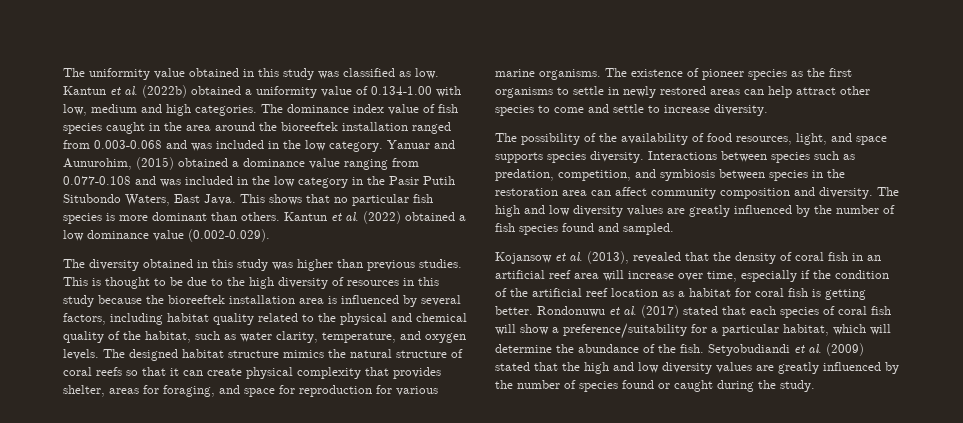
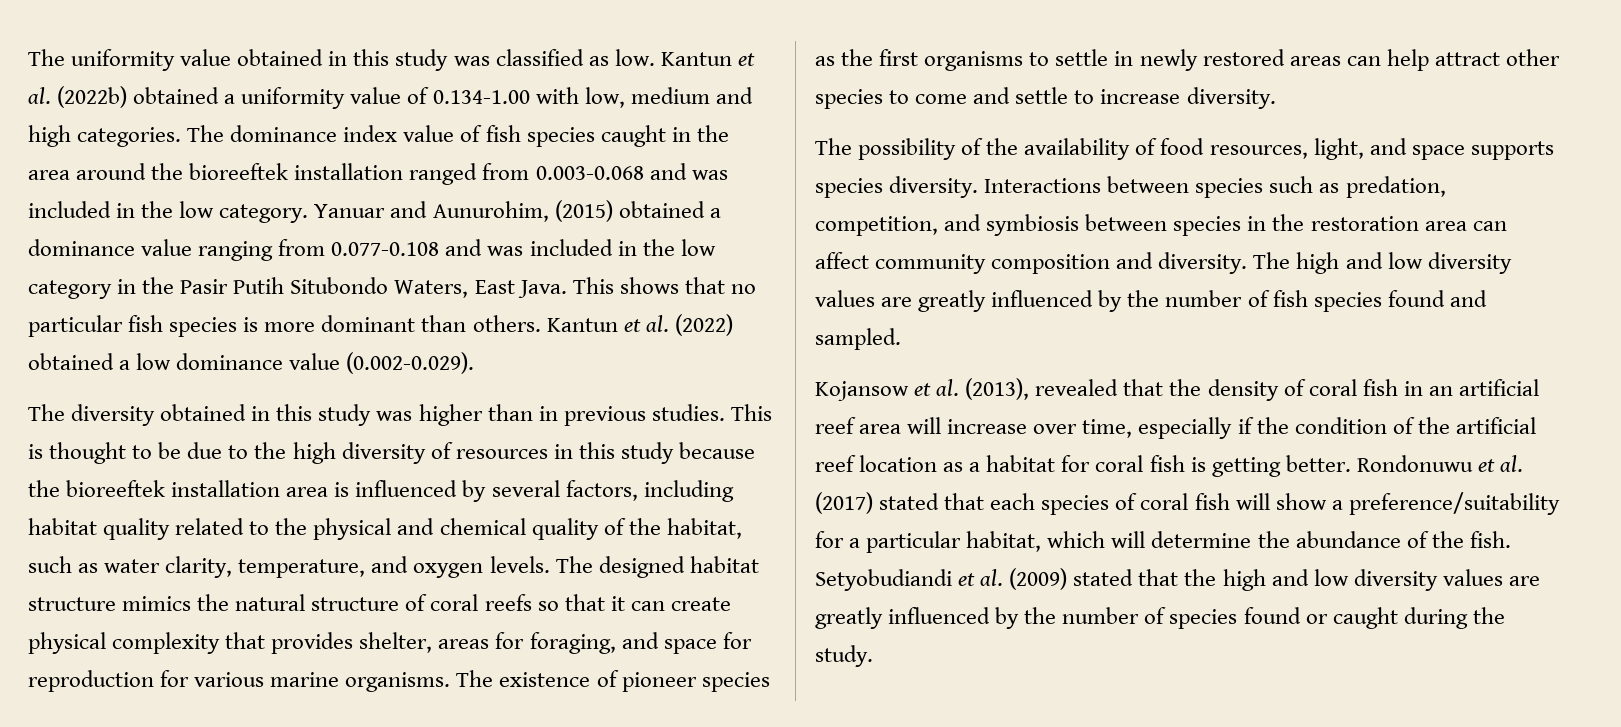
(363, 263) none -> [538,406,558,421] in

